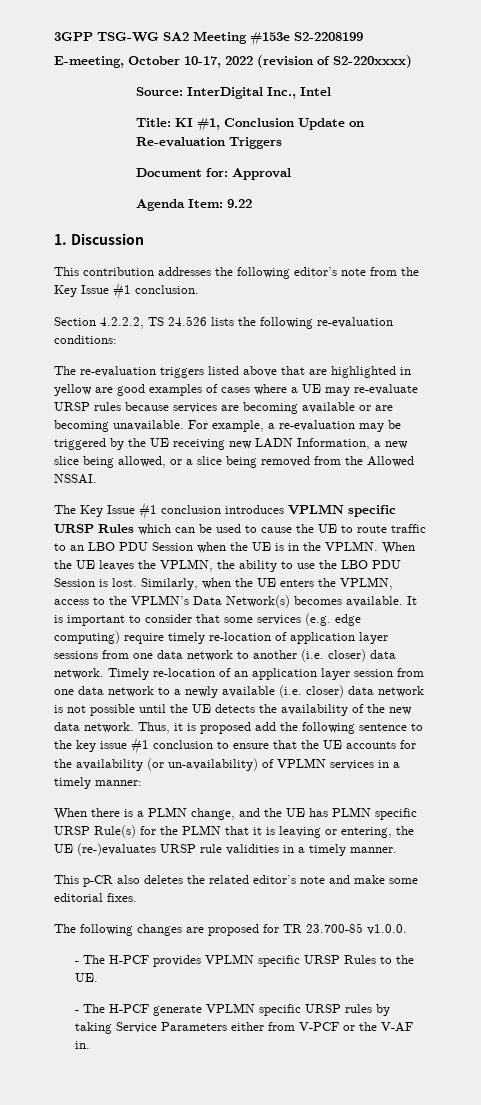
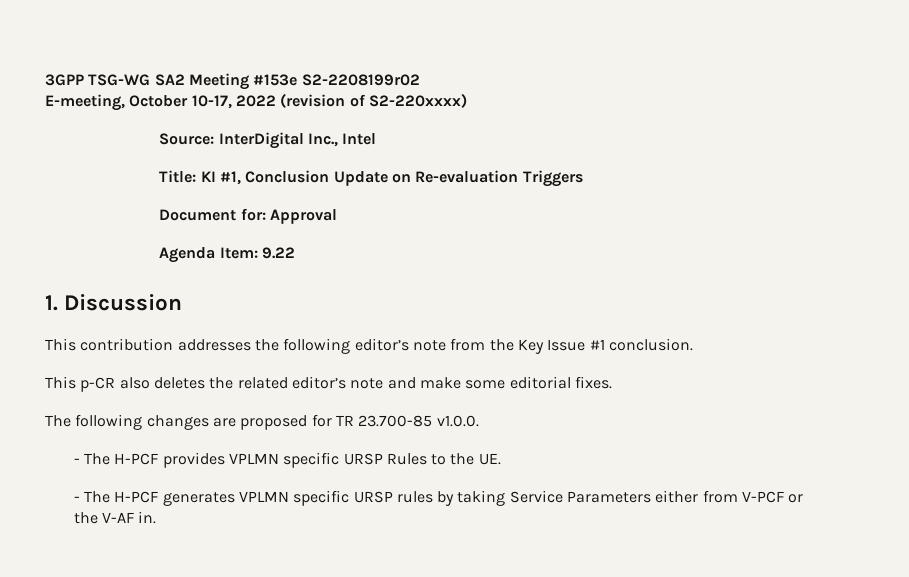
[294,32,363,41] S2-2208199 -> [301,74,420,86] S2-2208199r02
[54,316,393,329] [54,335,117,344] [54,366,411,378] [54,384,418,396] [54,402,393,414] [54,420,401,432] [54,438,408,450] [54,456,414,468] [54,474,97,484] [54,502,396,519] [54,524,426,535] [54,541,415,554] [54,559,401,572] [54,577,393,590] [54,595,417,608] [54,613,361,626] [54,631,388,644] [54,649,396,662] [54,668,424,680] [54,685,424,698] [54,704,412,716] [54,722,423,734] [54,737,416,754] [54,758,400,771] [54,777,142,789] [54,807,417,820] [54,825,414,838] [54,843,397,856] // Section 4.2.2.2, TS 24.526 lists the following re-evaluation conditions: // The re-evaluation triggers listed above that are highlighted in yellow are good examples of cases where a UE may re-evaluate URSP rules because services are becoming available or are becoming unavailable. For example, a re-evaluation may be triggered by the UE receiving new LADN Information, a new slice being allowed, or a slice being removed from the Allowed NSSAI. // The Key Issue #1 conclusion introduces VPLMN specific URSP Rules which can be used to cause the UE to route traffic to an LBO PDU Session when the UE is in the VPLMN. When the UE leaves the VPLMN, the ability to use the LBO PDU Session is lost. Similarly, when the UE enters the VPLMN, access to the VPLMN’s Data Network(s) becomes available. It is important to consider that some services (e.g. edge computing) require timely re-location of application layer sessions from one data network to another (i.e. closer) data network. Timely re-location of an application layer session from one data network to a newly available (i.e. closer) data network is not possible until the UE detects the availability of the new data network. Thus, it is proposed add the following sentence to the key issue #1 conclusion to ensure that the UE accounts for the availability (or un-availability) of VPLMN services in a timely manner: // When there is a PLMN change, and the UE has PLMN specific URSP Rule(s) for the PLMN that it is leaving or entering, the UE (re-)evaluates URSP rule validities in a timely manner. -> (693, 344) none
[152,1005,202,1016] generate -> [162,492,235,506] generates

